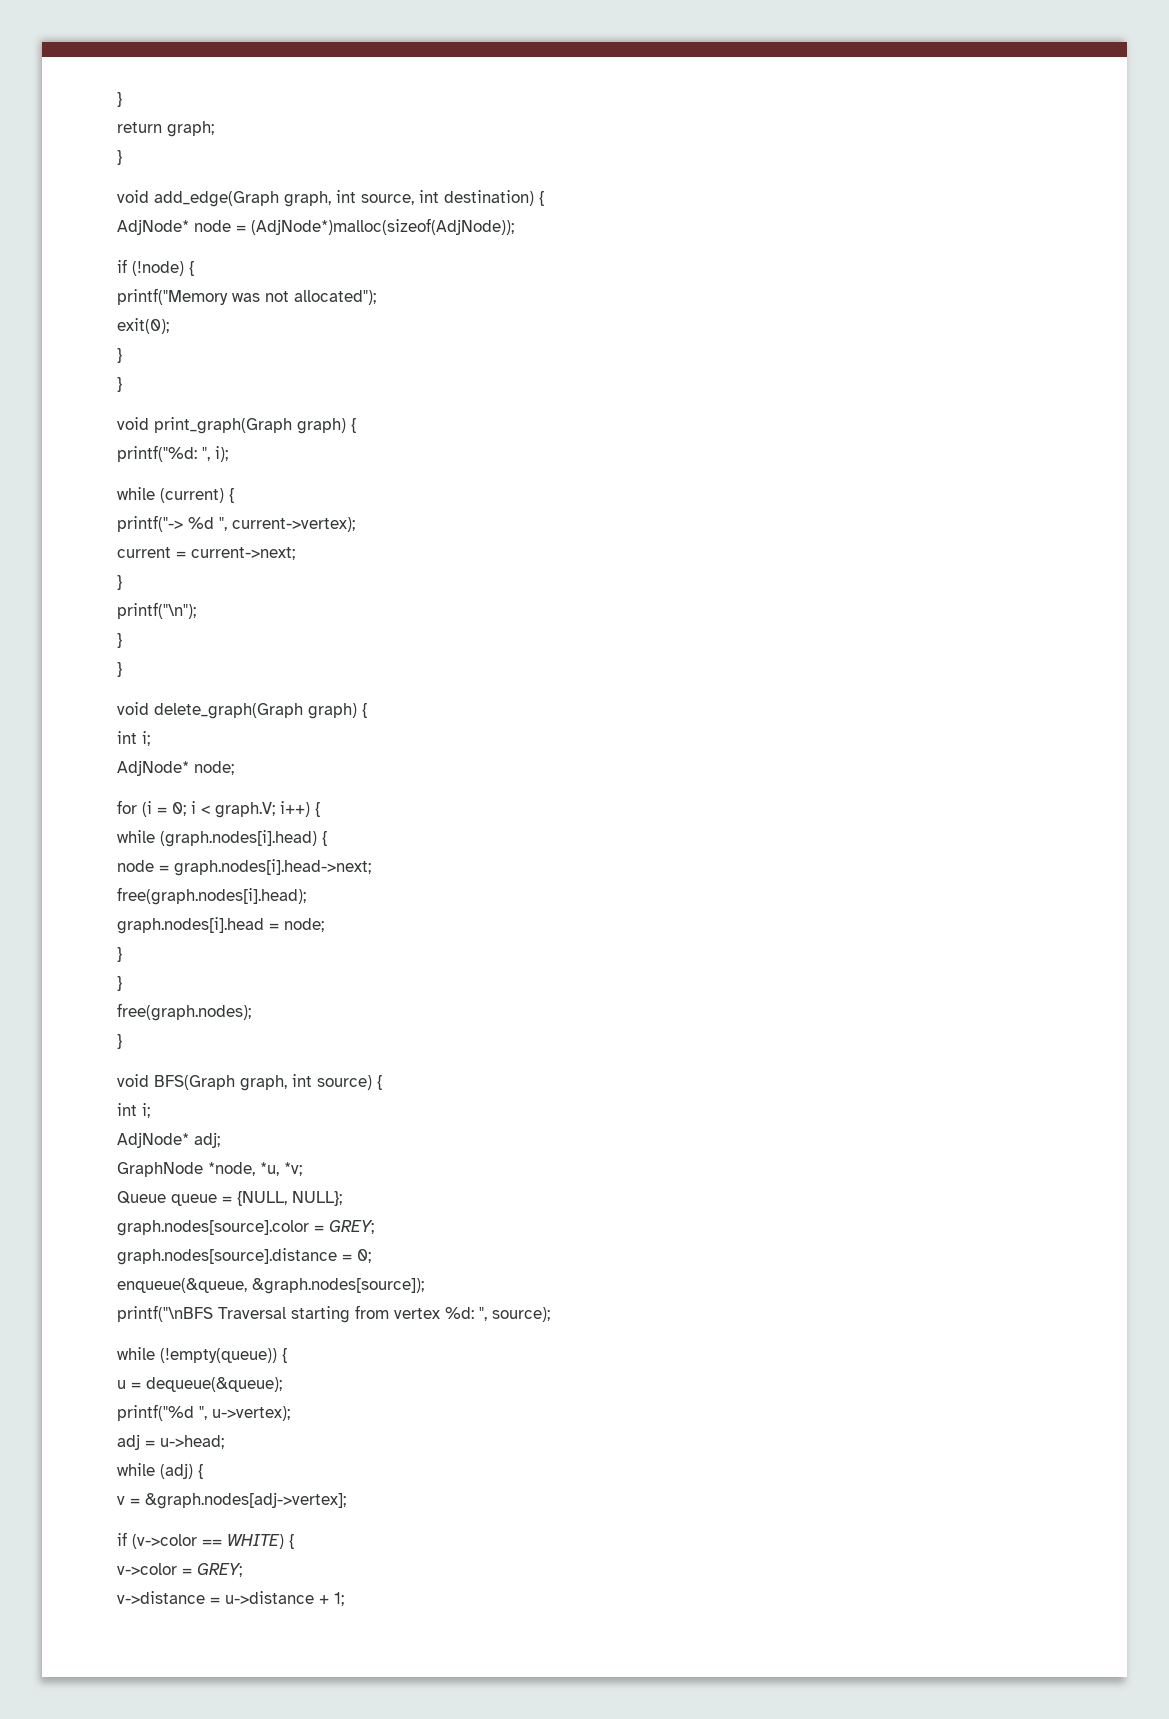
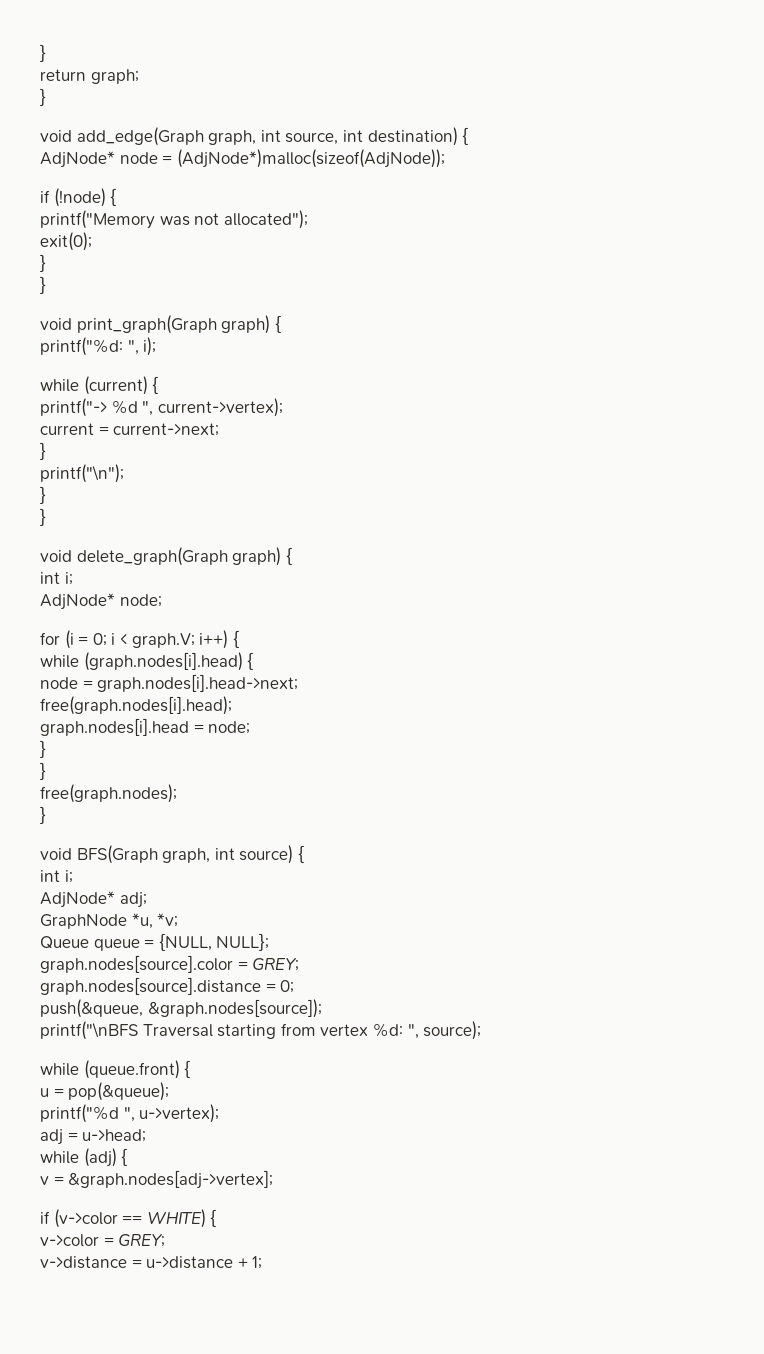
[208,1162,255,1176] *node, -> (127, 921) none
[117,1278,247,1293] enqueue(&queue, -> [40,999,143,1018] push(&queue,
[160,1348,277,1363] (!empty(queue)) -> [83,1060,180,1079] (queue.front)
[146,1377,282,1392] dequeue(&queue); -> [68,1082,170,1101] pop(&queue);

